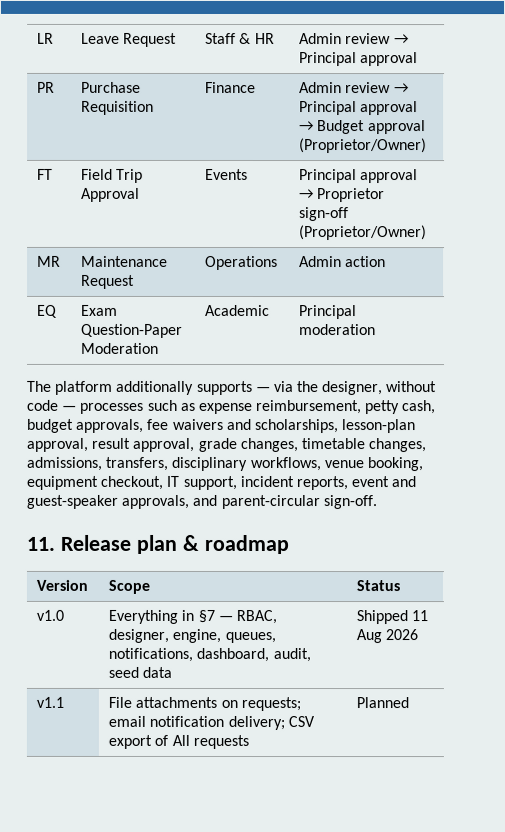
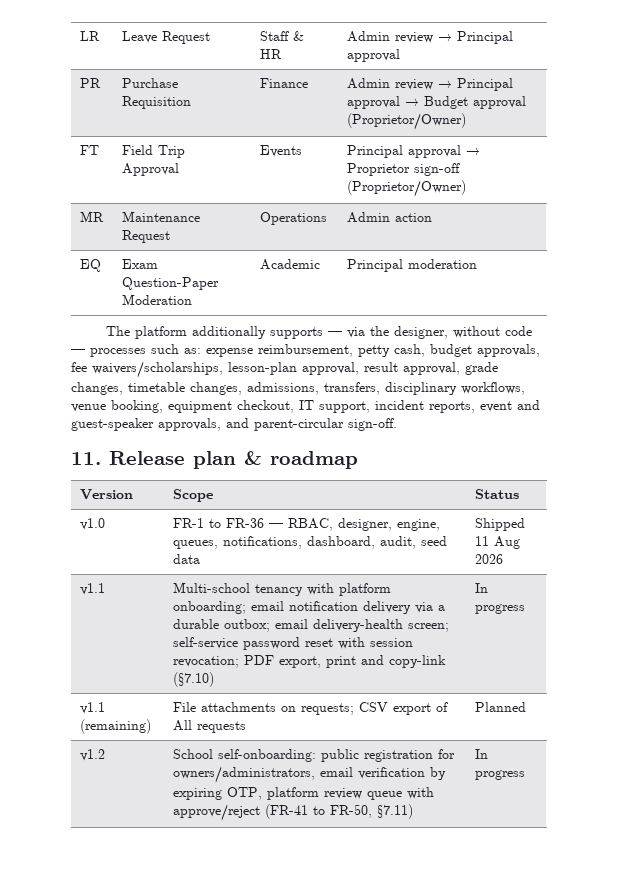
[180,402,196,411] as -> [184,348,201,354] as:
[171,418,338,434] waivers and scholarships, -> [92,361,223,378] waivers/scholarships,
[108,609,215,624] Everything in §7 -> [173,518,265,528] FR-1 to FR-36
(65, 702) none -> [173,582,392,596] [173,601,446,614] [173,619,450,632] [173,637,414,650] [173,655,447,668] [173,672,215,687] [475,583,489,593] [475,604,526,614] [80,702,106,714] [80,719,152,734] | Multi-school tenancy with platform onboarding; email notification delivery via a durable outbox; email delivery-health screen; self-service password reset with session revocation; PDF export, print and copy-link (§7.10) | In progress // v1.1 (remaining)
[108,715,285,731] email notification delivery; -> (355, 709) none
(410, 703) none -> [80,749,106,761] [173,749,456,762] [173,766,447,783] [173,787,435,800] [173,804,414,821] [475,749,489,759] [475,770,526,780] // v1.2 | School self-onboarding: public registration for owners/administrators, email verification by expiring OTP, platform review queue with approve/reject (FR-41 to FR-50, §7.11) | In progress

